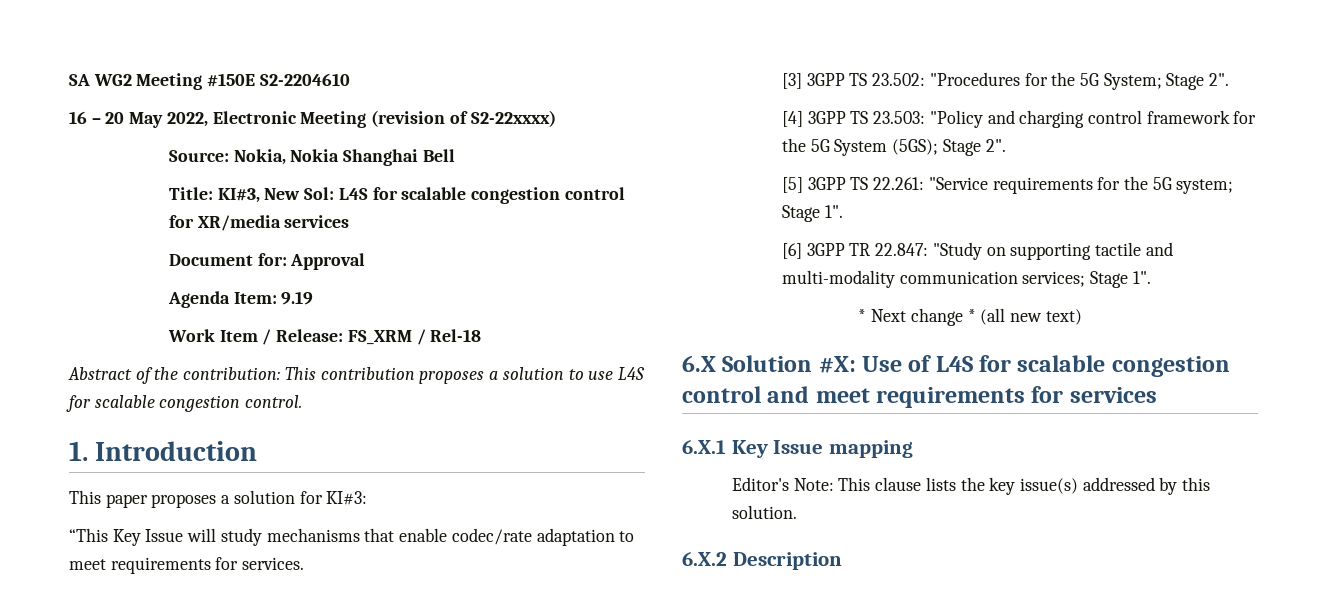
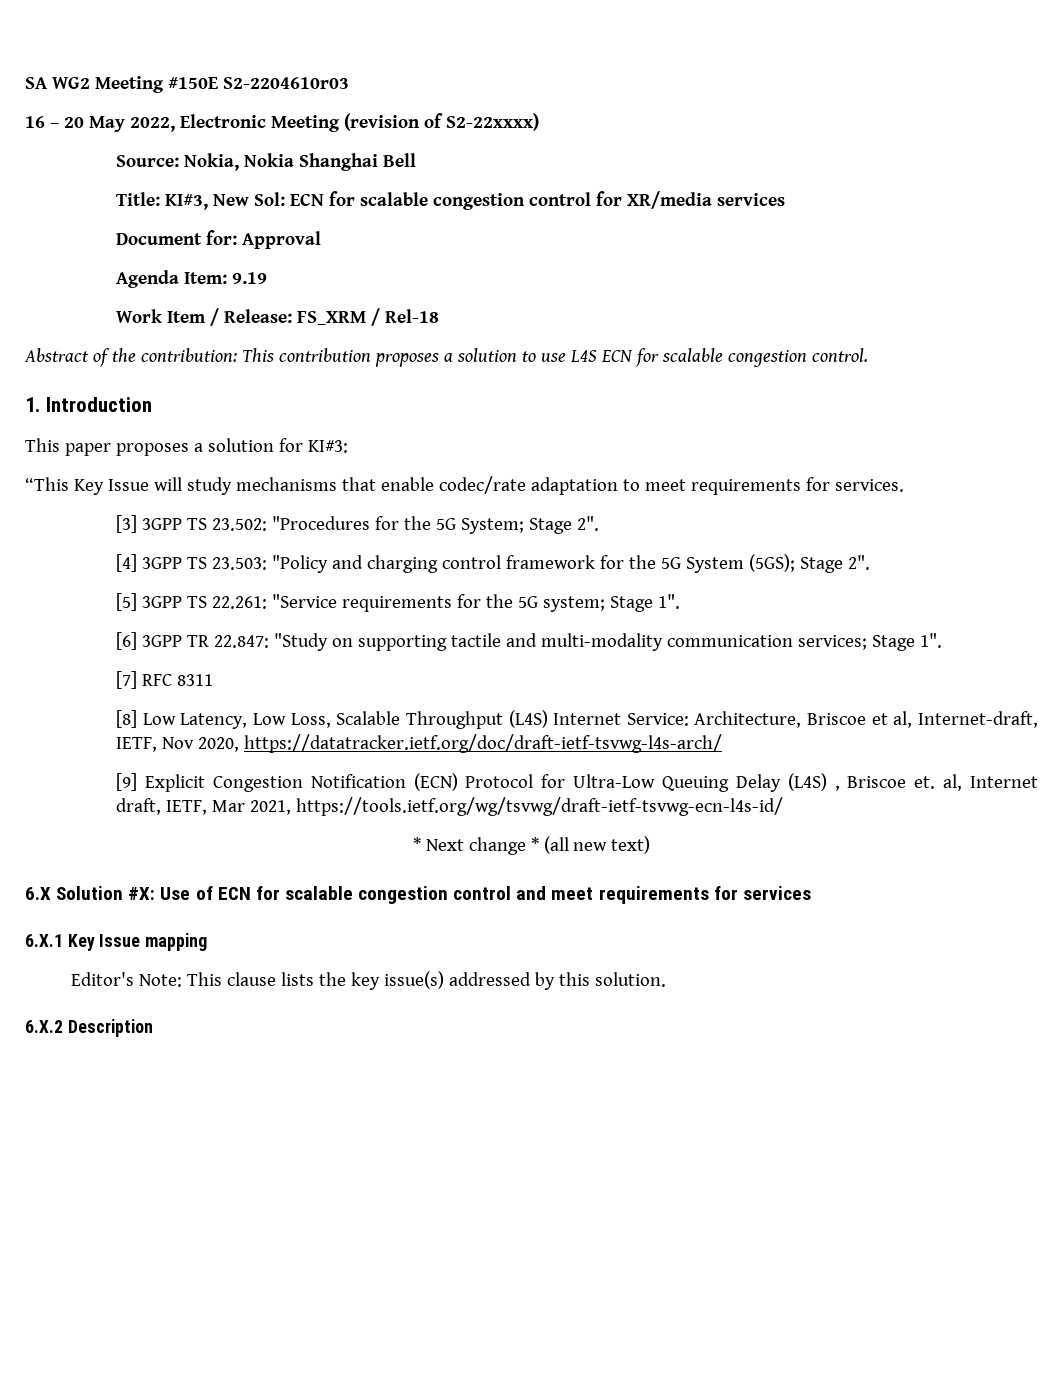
[259,73,350,86] S2-2204610 -> [222,77,349,89] S2-2204610r03
[338,188,368,200] L4S -> [290,193,325,206] ECN
(645, 373) none -> [600,350,633,362] ECN
(1151, 277) none -> [116,671,214,689] [116,710,1038,729] [116,734,723,753] [116,773,1038,792] [116,797,784,816] // [7] RFC 8311 // [8] Low Latency, Low Loss, Scalable Throughput (L4S) Internet Service: Architecture, Briscoe et al, Internet-draft, IETF, Nov 2020, https://datatracker.ietf.org/doc/draft-ietf-tsvwg-l4s-arch/ // [9] Explicit Congestion Notification (ECN) Protocol for Ultra-Low Queuing Delay (L4S) , Briscoe et. al, Internet draft, IETF, Mar 2021, https://tools.ietf.org/wg/tsvwg/draft-ietf-tsvwg-ecn-l4s-id/
[935,356,973,372] L4S -> [217,887,251,900] ECN

